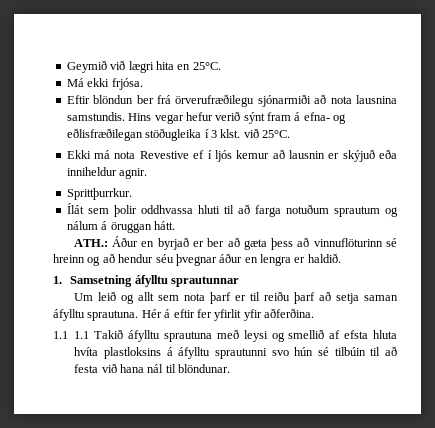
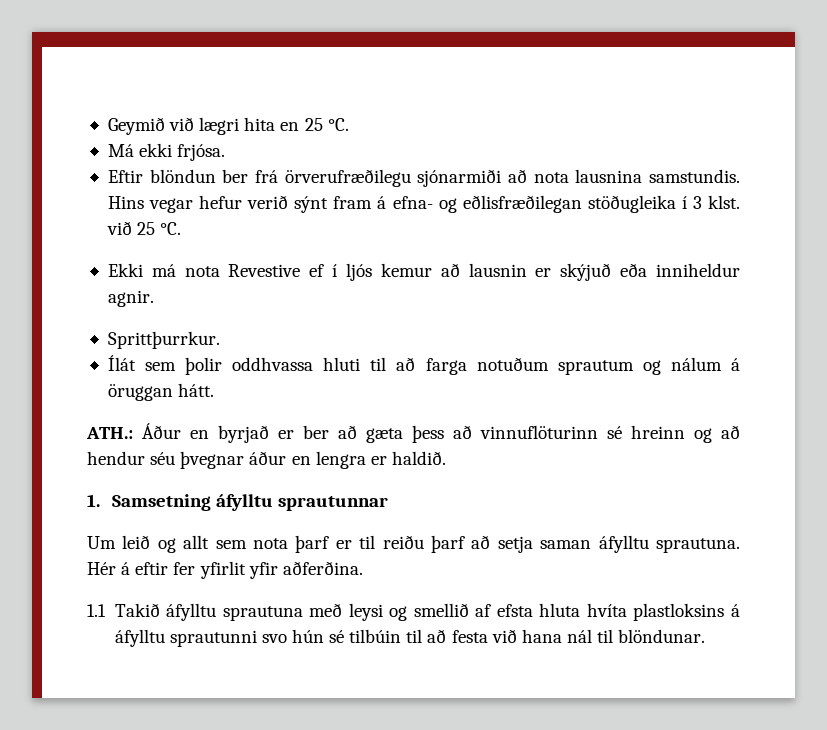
[192,62,221,70] 25°C. -> [304,118,349,131] 25 °C.
[262,130,290,138] 25°C. -> [137,222,182,235] 25 °C.
[74,331,90,339] 1.1 -> (106, 610) none

